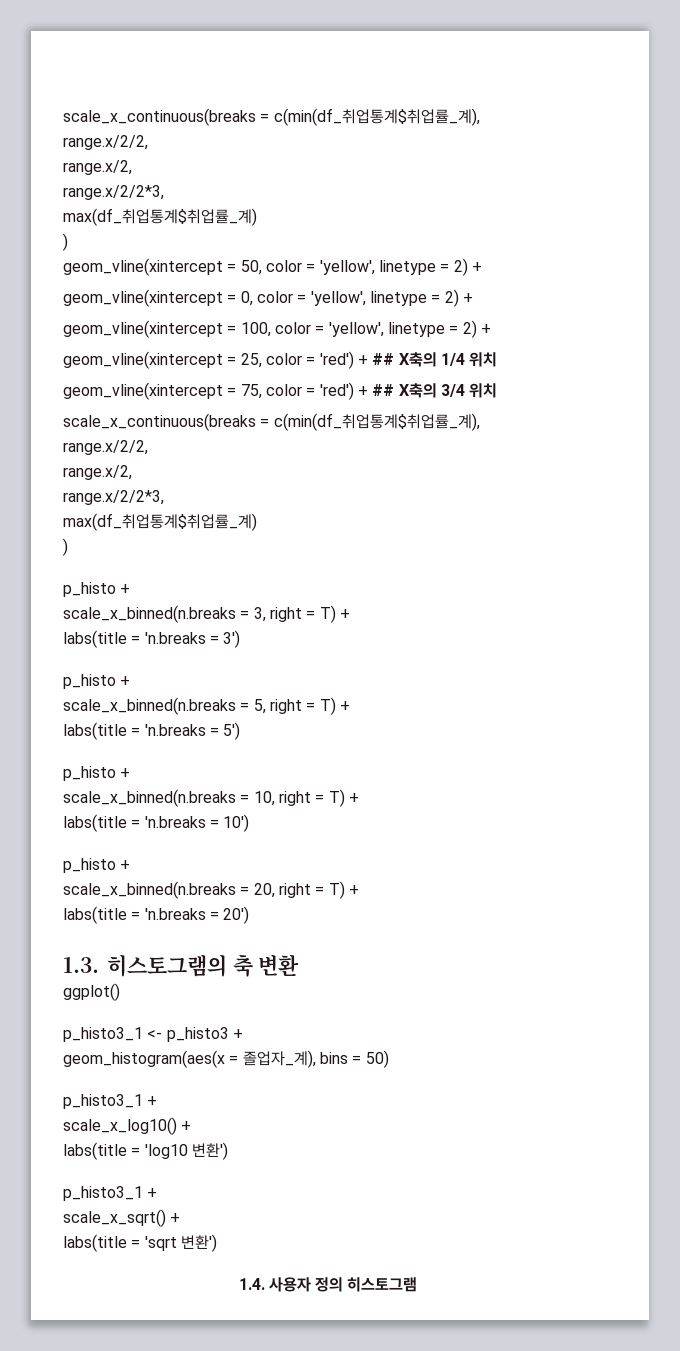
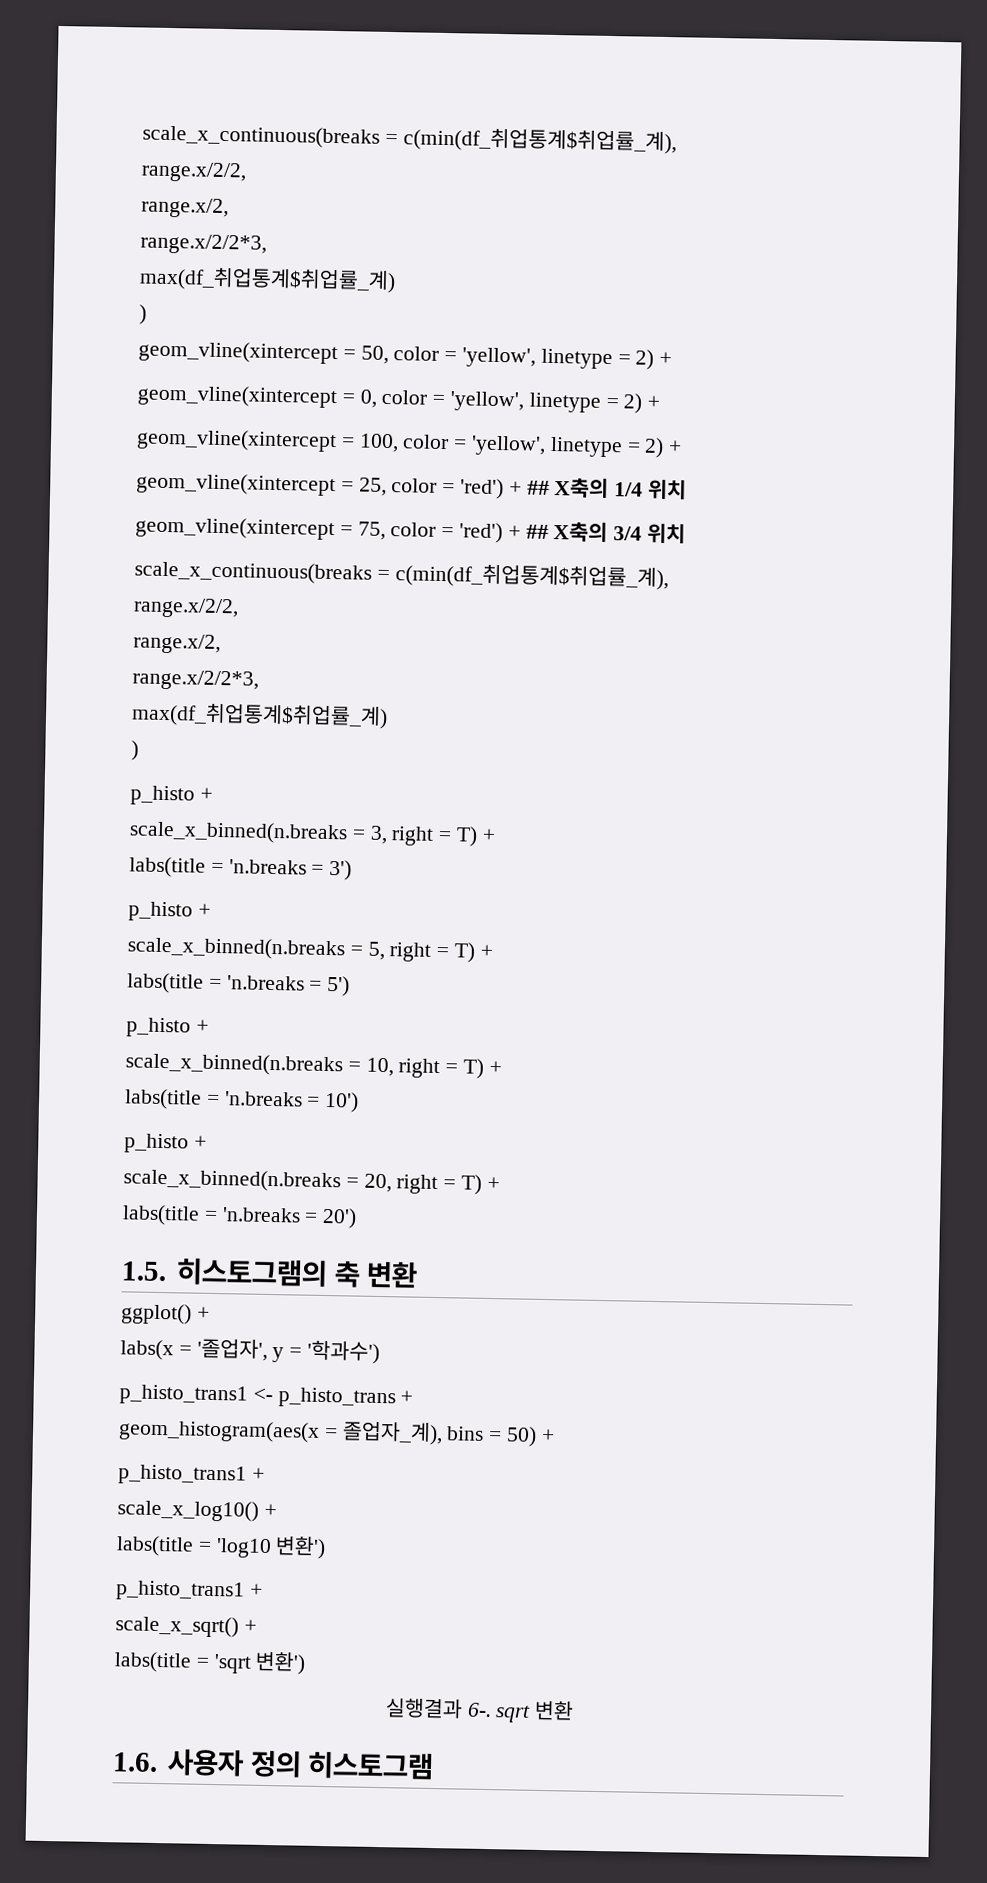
[63,957,99,973] 1.3. -> [121,1261,167,1282] 1.5.
[63,1027,229,1042] // p_histo3_1 <- p_histo3 -> [196,1306,210,1320] [120,1338,381,1365] [119,1384,396,1409] + // labs(x = '졸업자', y = '학과수') // p_histo_trans1 <- p_histo_trans
[63,1094,143,1109] // p_histo3_1 -> [540,1428,555,1443] [118,1464,247,1486] + // p_histo_trans1
[63,1186,143,1201] p_histo3_1 -> [115,1580,245,1602] p_histo_trans1
[238,1278,265,1290] 1.4. -> [384,1698,575,1723] [112,1752,158,1773] 실행결과 6-. sqrt 변환 // 1.6.

